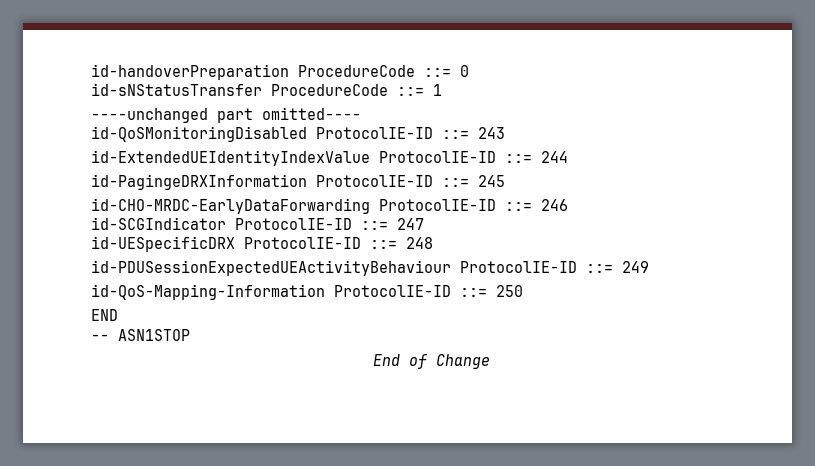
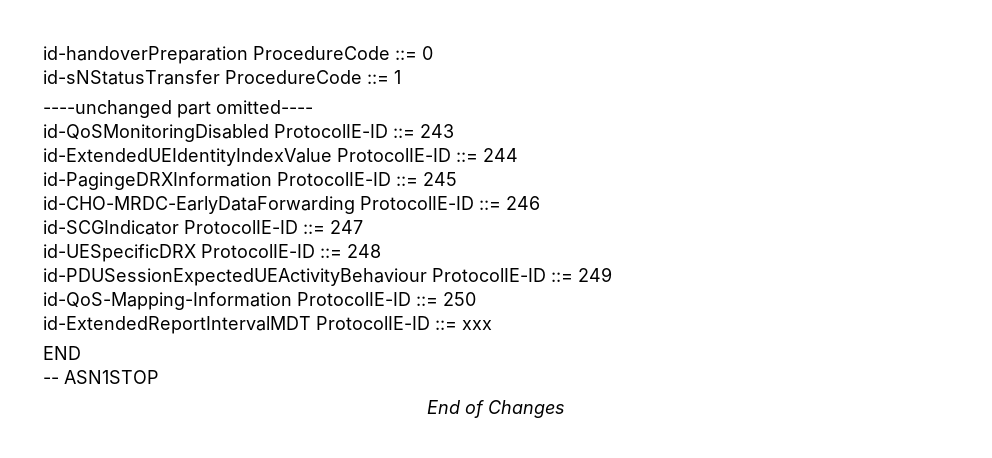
(523, 291) none -> [43,316,492,334] // id-ExtendedReportIntervalMDT ProtocolIE-ID ::= xxx
[435,354,490,369] Change -> [488,400,565,418] Changes

